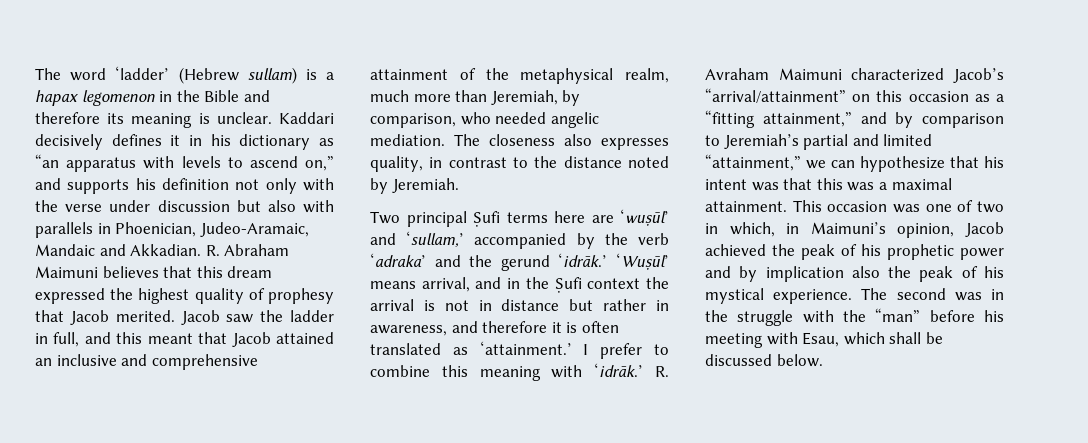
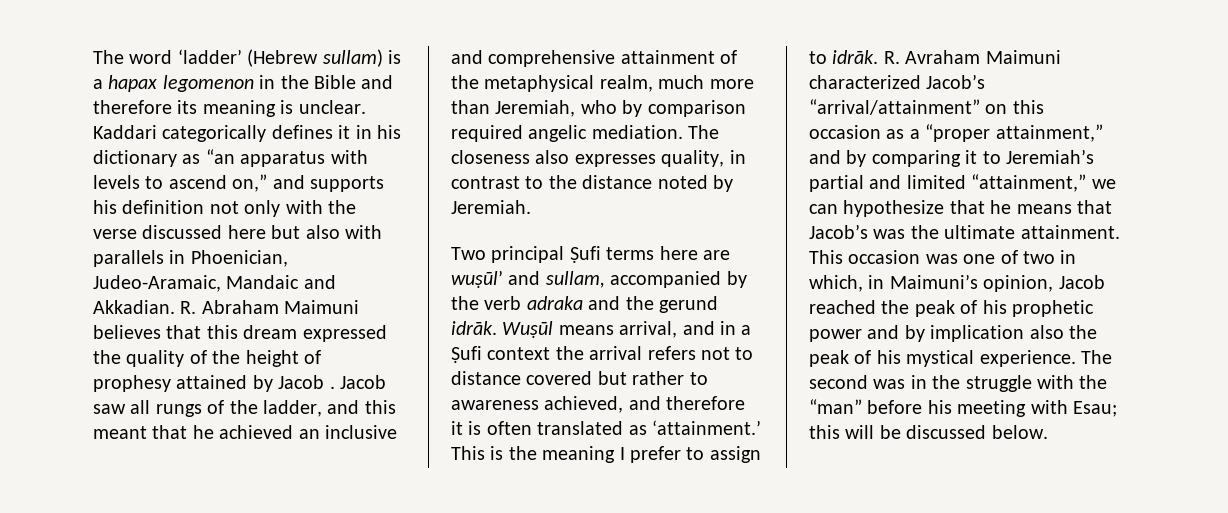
[35,134,103,150] decisively -> [162,125,267,142] categorically
[109,200,230,212] under discussion -> [142,225,266,239] discussed here
[138,288,190,304] highest -> (121, 357) none
[268,288,334,304] [35,310,334,325] [35,332,80,347] prophesy that Jacob merited. Jacob saw the ladder in full, -> [212,350,321,367] [93,375,386,392] [93,400,322,417] the height of prophesy attained by Jacob . Jacob saw all rungs of the ladder,
[231,332,334,347] Jacob attained -> [192,425,294,439] he achieved
[562,90,581,106] [370,112,547,128] by comparison, who needed -> [580,100,746,117] [451,125,523,142] who by comparison required
[620,209,669,226] [370,231,465,247] ‘wuṣūl’ and ‘sullam,’ -> [451,270,605,288] wuṣūl’ and sullam,
[370,253,426,267] ‘adraka’ -> [526,296,583,310] adraka
[558,253,669,270] ‘idrāk.’ ‘Wuṣūl’ -> [451,321,554,338] idrāk. Wuṣūl
[525,277,549,289] the -> [741,325,752,335] a
[423,299,669,311] [370,325,447,336] is not in distance but rather in awareness, -> [647,346,754,360] [451,371,708,385] [451,396,624,413] refers not to distance covered but rather to awareness achieved,
[583,343,669,359] [370,363,644,381] I prefer to combine this meaning with ‘idrāk.’ -> [451,446,761,463] [809,50,879,64] This is the meaning I prefer to assign to idrāk.
[705,110,755,128] “fitting -> [925,124,991,142] “proper
[922,113,1004,128] comparison -> [871,150,978,167] comparing it
[984,156,1004,168] [705,178,952,191] his intent was that this was a maximal -> [990,200,1112,214] [809,224,1016,239] he means that Jacob’s was the ultimate
[705,244,766,256] achieved -> [809,300,876,314] reached
[802,332,922,347] Esau, which shall -> [1073,401,1117,417] [809,425,875,439] Esau; this will

